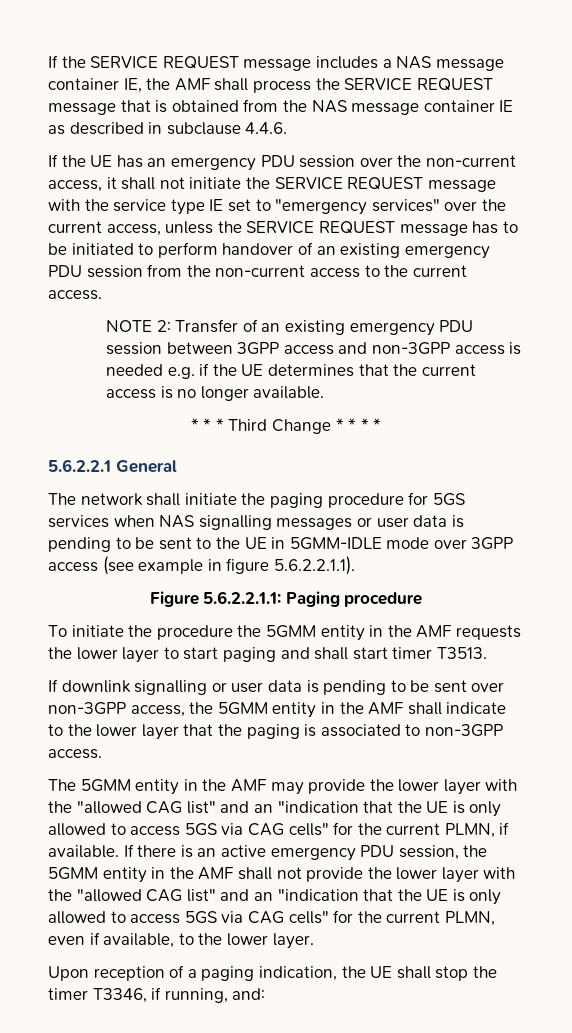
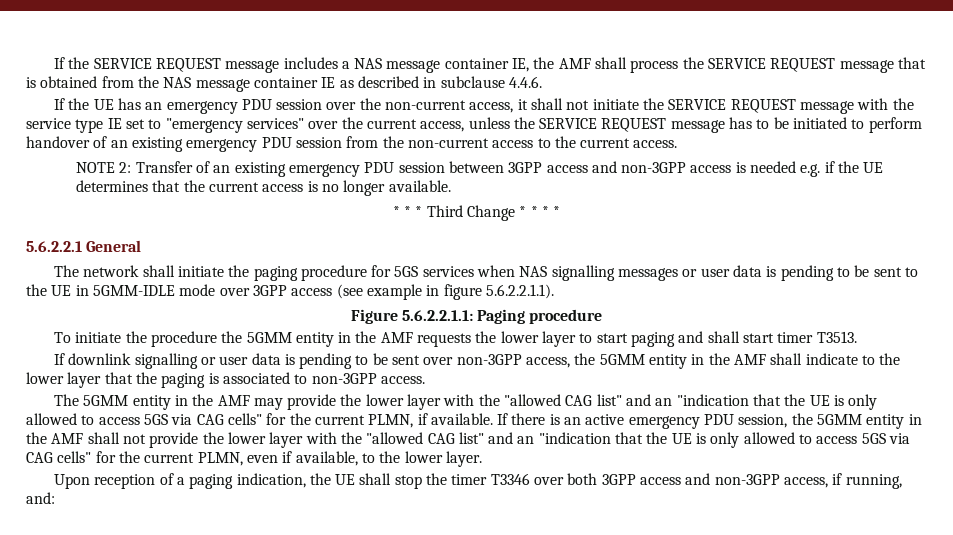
[92,988,147,1003] T3346, -> [490,473,828,488] T3346 over both 3GPP access and non-3GPP access,

